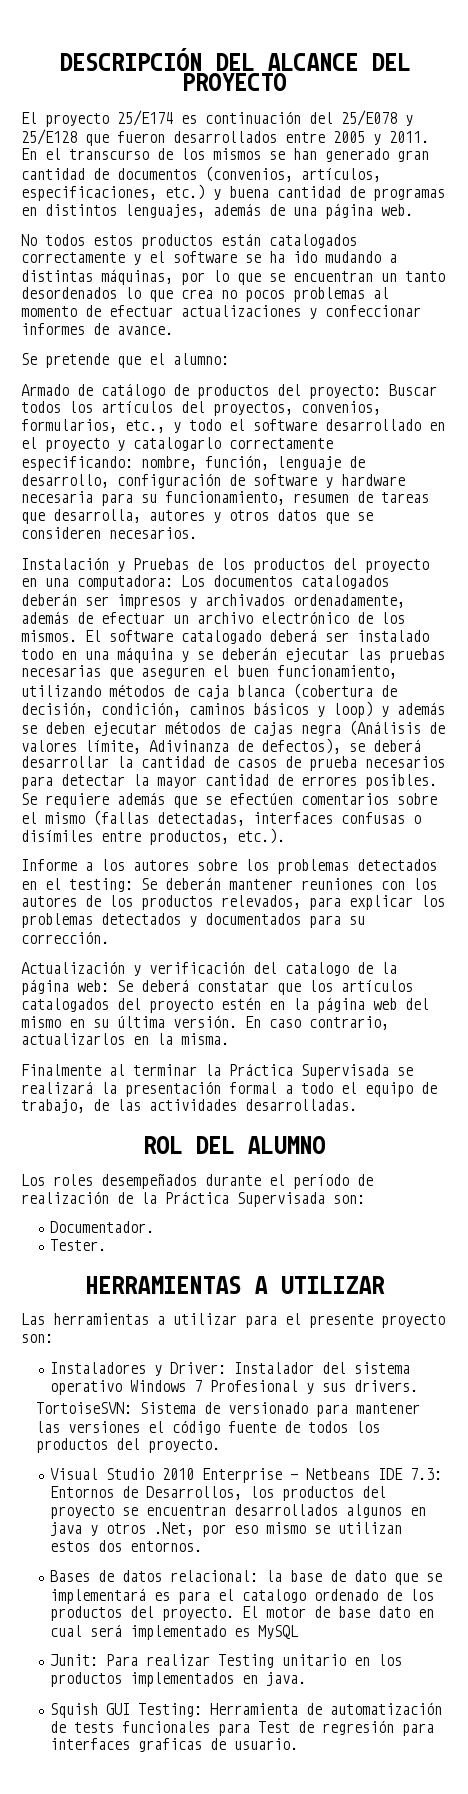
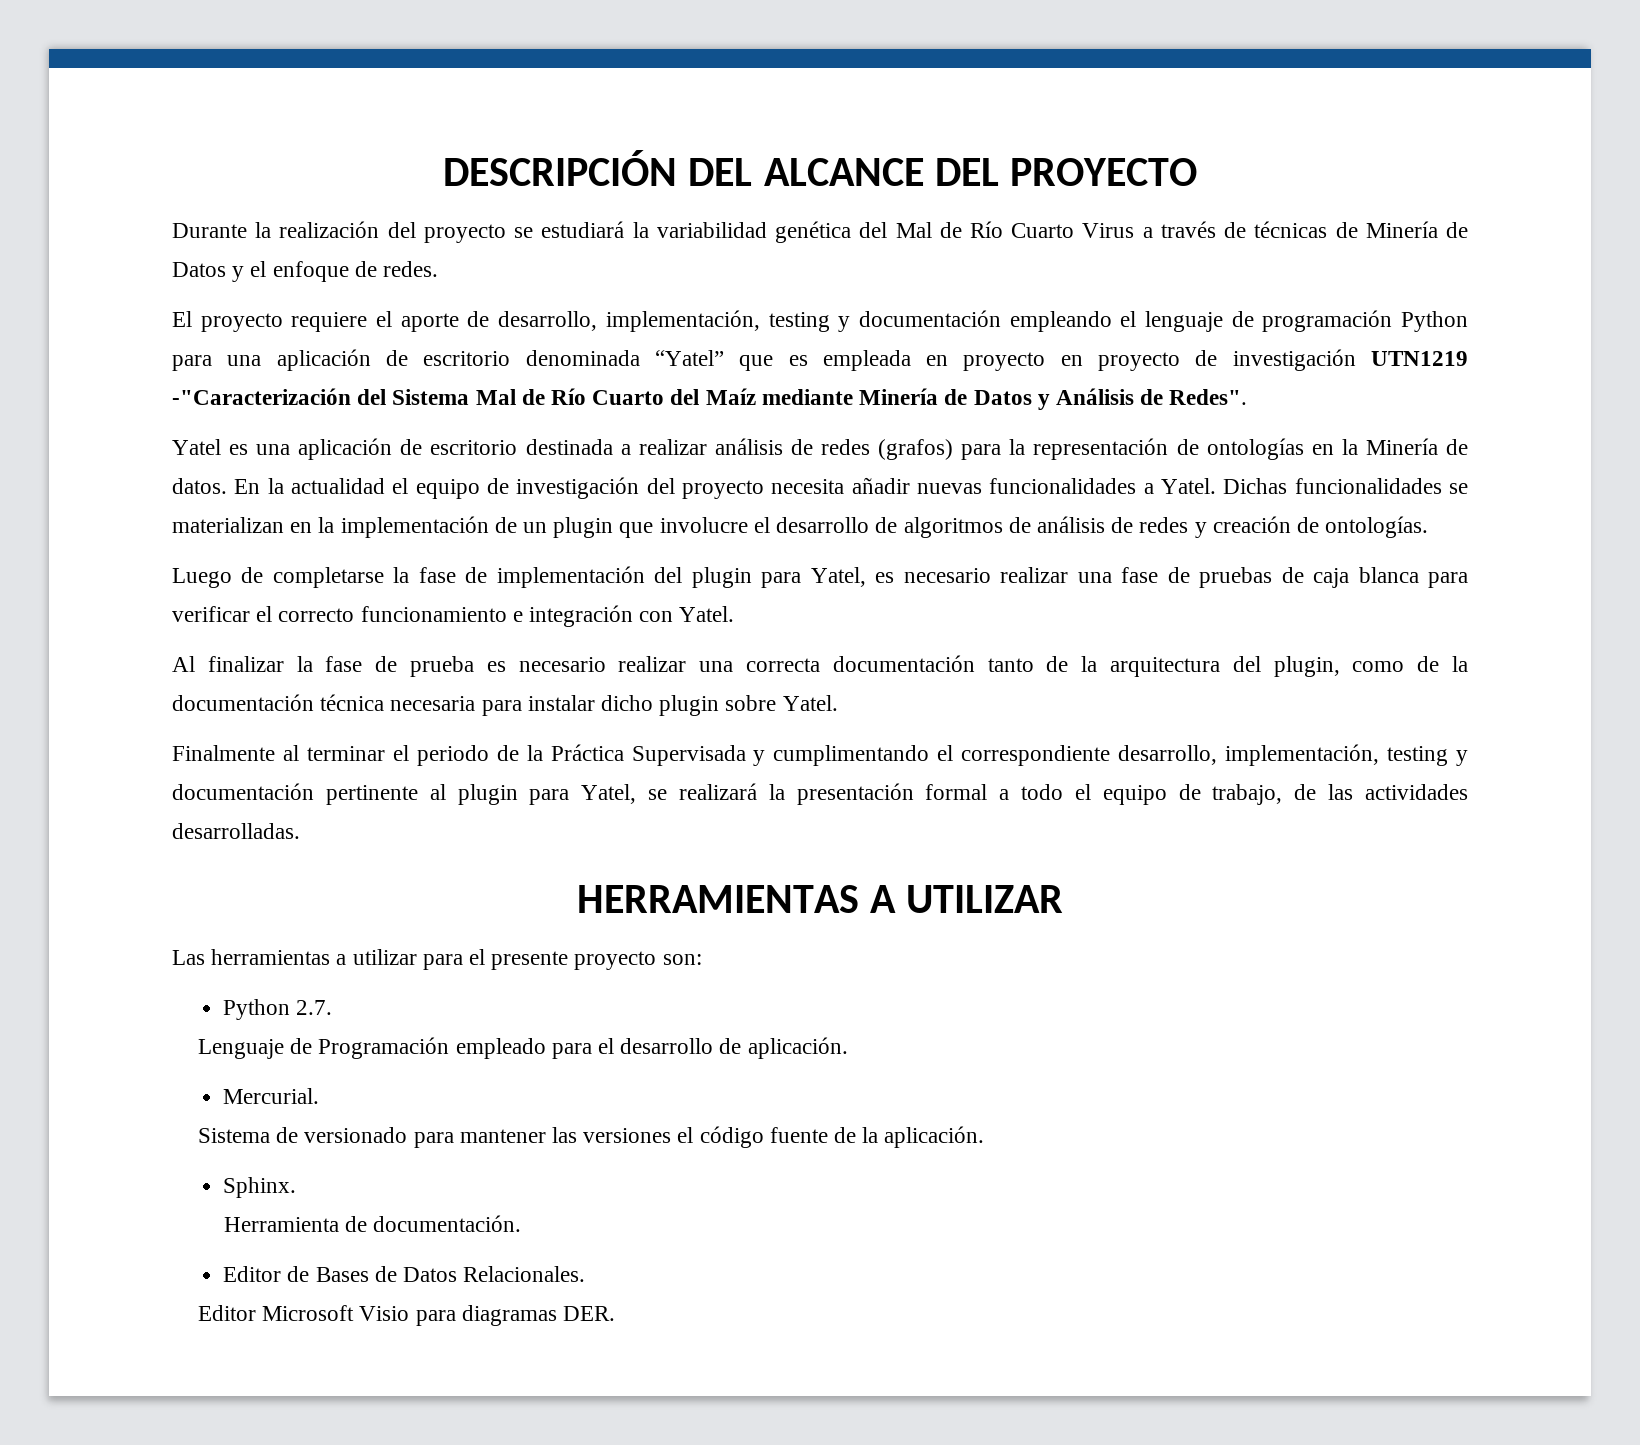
[21,110,413,127] [21,129,429,146] [21,148,429,162] [21,166,381,182] [21,184,445,201] [21,203,413,219] [21,233,357,249] [21,251,397,265] [21,269,445,285] [21,287,389,302] [21,305,421,319] [21,323,173,335] [21,353,229,368] [21,383,437,399] [21,401,381,416] [21,419,445,433] [21,437,333,452] [21,455,365,471] [21,473,405,488] [21,491,429,506] [21,509,373,524] [21,527,197,539] [21,557,429,573] [21,575,389,590] [21,593,405,609] [21,611,405,624] [21,629,429,644] [21,647,445,663] [21,665,397,680] [21,683,397,699] [21,701,445,718] [21,720,445,736] [21,738,421,754] [21,756,445,771] [21,774,437,789] [21,792,437,808] [21,810,421,826] [21,828,285,845] [21,859,437,874] [21,877,437,892] [21,895,445,910] [21,913,365,928] [21,931,109,944] [21,961,397,976] [21,979,413,995] [21,997,429,1013] [21,1015,389,1030] [21,1033,229,1045] [21,1063,389,1079] El proyecto 25/E174 es continuación del 25/E078 y 25/E128 que fueron desarrollados entre 2005 y 2011. En el transcurso de los mismos se han generado gran cantidad de documentos (convenios, artículos, especificaciones, etc.) y buena cantidad de programas en distintos lenguajes, además de una página web. // No todos estos productos están catalogados correctamente y el software se ha ido mudando a distintas máquinas, por lo que se encuentran un tanto desordenados lo que crea no pocos problemas al momento de efectuar actualizaciones y confeccionar informes de avance. // Se pretende que el alumno: // Armado de catálogo de productos del proyecto: Buscar todos los artículos del proyectos, convenios, formularios, etc., y todo el software desarrollado en el proyecto y catalogarlo correctamente especificando: nombre, función, lenguaje de desarrollo, configuración de software y hardware necesaria para su funcionamiento, resumen de tareas que desarrolla, autores y otros datos que se consideren necesarios. // Instalación y Pruebas de los productos del proyecto en una computadora: Los documentos catalogados deberán ser impresos y archivados ordenadamente, además de efectuar un archivo electrónico de los mismos. El software catalogado deberá ser instalado todo en una máquina y se deberán ejecutar las pruebas necesarias que aseguren el buen funcionamiento, utilizando métodos de caja blanca (cobertura de decisión, condición, caminos básicos y loop) y además se deben ejecutar métodos de cajas negra (Análisis de valores límite, Adivinanza de defectos), se deberá desarrollar la cantidad de casos de prueba necesarios para detectar la mayor cantidad de errores posibles. Se requiere además que se efectúen comentarios sobre el mismo (fallas detectadas, interfaces confusas o disímiles entre productos, etc.). // Informe a los autores sobre los problemas detectados en el testing: Se deberán mantener reuniones con los autores de los productos relevados, para explicar los problemas detectados y documentados para su corrección. // Actualización y verificación del catalogo de la página web: Se deberá constatar que los artículos catalogados del proyecto estén en la página web del mismo en su última versión. En caso contrario, actualizarlos en la misma. // Finalmente al terminar la Práctica Supervisada -> [172,221,1469,243] [172,261,439,282] [172,310,1468,332] [172,349,1468,371] [172,388,1248,410] [172,438,1468,460] [172,477,1468,499] [172,516,1429,538] [172,566,1468,588] [172,605,735,627] [172,655,1468,677] [172,694,838,716] [172,744,1468,766] [172,783,637,805] Durante la realización del proyecto se estudiará la variabilidad genética del Mal de Río Cuarto Virus a través de técnicas de Minería de Datos y el enfoque de redes. // El proyecto requiere el aporte de desarrollo, implementación, testing y documentación empleando el lenguaje de programación Python para una aplicación de escritorio denominada “Yatel” que es empleada en proyecto en proyecto de investigación UTN1219 -"Caracterización del Sistema Mal de Río Cuarto del Maíz mediante Minería de Datos y Análisis de Redes". // Yatel es una aplicación de escritorio destinada a realizar análisis de redes (grafos) para la representación de ontologías en la Minería de datos. En la actualidad el equipo de investigación del proyecto necesita añadir nuevas funcionalidades a Yatel. Dichas funcionalidades se materializan en la implementación de un plugin que involucre el desarrollo de algoritmos de análisis de redes y creación de ontologías. // Luego de completarse la fase de implementación del plugin para Yatel, es necesario realizar una fase de pruebas de caja blanca para verificar el correcto funcionamiento e integración con Yatel. // Al finalizar la fase de prueba es necesario realizar una correcta documentación tanto de la arquitectura del plugin, como de la documentación técnica necesaria para instalar dicho plugin sobre Yatel. // Finalmente al terminar el periodo de la Práctica Supervisada y cumplimentando el correspondiente desarrollo, implementación, testing y documentación pertinente al plugin para Yatel,
[143,1136,325,1154] [21,1173,373,1189] [21,1191,365,1207] [49,1221,154,1233] [49,1239,106,1251] // ROL DEL ALUMNO // Los roles desempeñados durante el período de realización de la Práctica Supervisada son: // Documentador. // Tester. -> (300, 831) none
[49,1362,410,1376] [49,1380,418,1395] [36,1402,133,1414] Instaladores y Driver: Instalador del sistema operativo Windows 7 Profesional y sus drivers. // TortoiseSVN: -> [223,999,333,1020] [197,1037,848,1059] [223,1088,320,1104] Python 2.7. // Lenguaje de Programación empleado para el desarrollo de aplicación. // Mercurial. //
[308,1421,381,1433] [36,1438,221,1453] [49,1468,442,1483] [49,1486,386,1501] [49,1504,426,1519] [49,1522,402,1537] [49,1540,202,1552] [49,1570,442,1585] [49,1588,434,1604] [49,1606,434,1621] [49,1624,299,1640] [49,1654,402,1668] [49,1672,306,1687] [49,1702,442,1718] [49,1720,434,1736] [49,1738,298,1752] todos los productos del proyecto. // Visual Studio 2010 Enterprise - Netbeans IDE 7.3: Entornos de Desarrollos, los productos del proyecto se encuentran desarrollados algunos en java y otros .Net, por eso mismo se utilizan estos dos entornos. // Bases de datos relacional: la base de dato que se implementará es para el catalogo ordenado de los productos del proyecto. El motor de base dato en cual será implementado es MySQL // Junit: Para realizar Testing unitario en los productos implementados en java. // Squish GUI Testing: Herramienta de automatización de tests funcionales para Test de regresión para interfaces graficas de usuario. -> [862,1126,985,1148] [223,1177,297,1198] [223,1215,522,1232] [223,1266,586,1282] [197,1305,616,1326] la aplicación. // Sphinx. // Herramienta de documentación. // Editor de Bases de Datos Relacionales. // Editor Microsoft Visio para diagramas DER.

